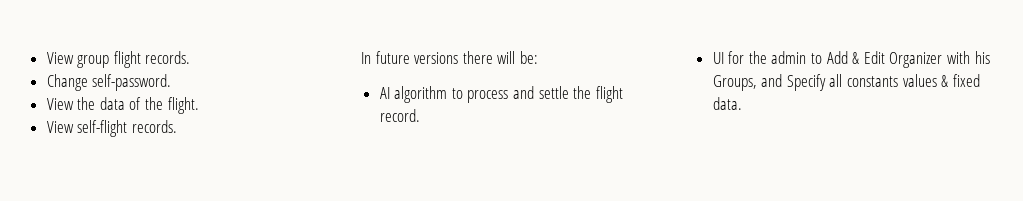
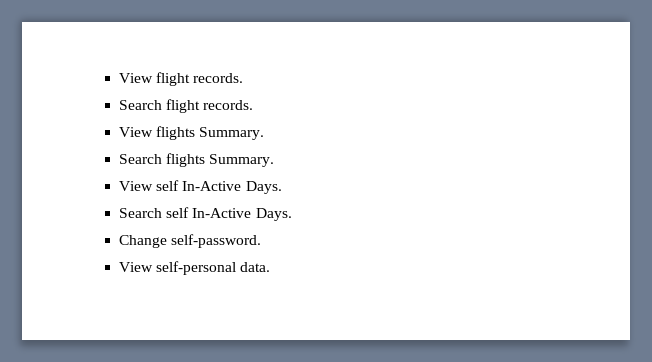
[46,51,191,68] [46,74,172,91] [46,97,199,114] [46,120,177,137] [361,51,538,64] [379,86,623,103] [379,109,420,122] [712,51,990,68] [712,74,980,91] View group flight records. // Change self-password. // View the data of the flight. // View self-flight records. // In future versions there will be: // AI algorithm to process and settle the flight record. // UI for the admin to Add & Edit Organizer with his Groups, and Specify all constants values & fixed -> [119,72,244,86] [119,99,254,113] [119,126,265,140] [119,153,275,167] [119,180,282,194] [119,207,292,221] [119,234,262,248] [119,261,237,275] View flight records. // Search flight records. // View flights Summary. // Search flights Summary. // View self In-Active Days. // Search self In-Active Days. // Change self-password. // View self-personal

